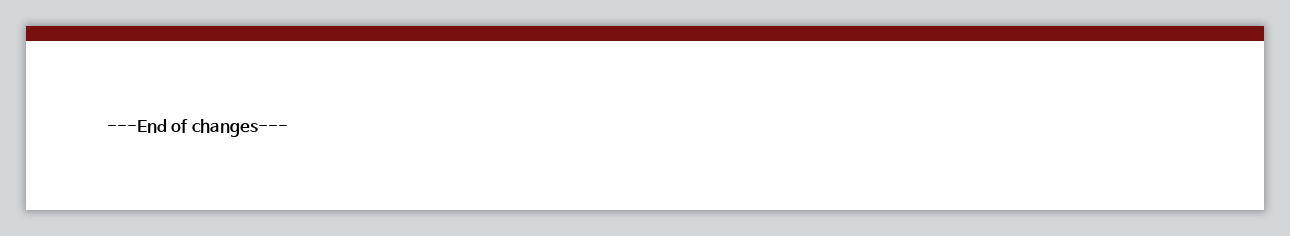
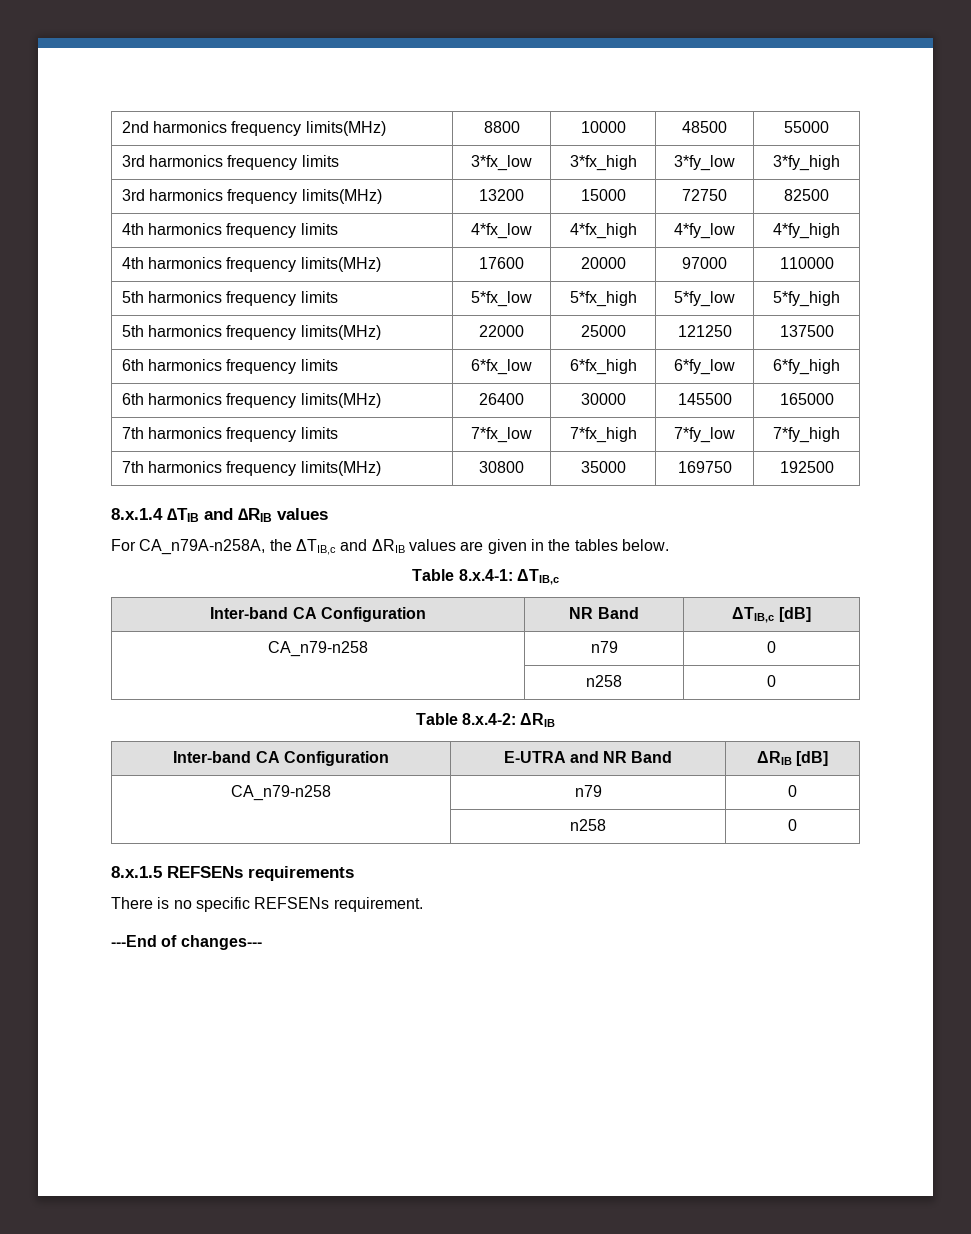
(107, 126) none -> [121,121,386,136] [483,121,520,133] [580,121,626,133] [682,121,727,133] [784,121,829,133] [121,155,339,170] [471,155,532,171] [569,155,637,171] [674,155,735,171] [773,155,840,171] [121,189,382,204] [479,189,524,201] [580,189,626,201] [682,189,727,201] [784,189,829,201] [121,223,338,238] [471,223,532,239] [569,223,637,239] [674,223,735,239] [773,223,840,239] [121,257,381,272] [479,257,524,269] [580,257,626,269] [682,257,727,269] [779,257,834,269] [121,291,338,306] [471,291,532,307] [569,291,637,307] [674,291,735,307] [773,291,840,307] [121,325,381,340] [479,325,524,337] [580,325,626,337] [677,325,732,337] [779,325,834,337] [121,359,338,374] [471,359,532,375] [569,359,637,375] [674,359,735,375] [773,359,840,375] [121,393,381,408] [479,393,524,405] [580,393,626,405] [677,393,732,405] [779,393,834,405] [121,427,338,442] [471,427,532,443] [569,427,637,443] [674,427,735,443] [773,427,840,443] [121,461,381,476] [479,461,524,473] [580,461,626,473] [677,461,732,473] [779,461,834,473] [111,508,328,522] [111,539,669,555] [412,569,559,585] [210,607,426,622] [569,607,639,619] [732,607,811,623] [268,641,368,657] [590,641,618,653] [766,641,776,653] [586,675,622,687] [766,675,776,687] [415,713,556,727] [173,751,389,766] [503,751,673,763] [756,751,829,766] [231,785,331,801] [574,785,602,797] [788,785,797,797] [570,819,606,831] [788,819,797,831] [111,866,354,881] [111,897,423,912] 2nd harmonics frequency limits(MHz) | 8800 | 10000 | 48500 | 55000 // 3rd harmonics frequency limits | 3*fx_low | 3*fx_high | 3*fy_low | 3*fy_high // 3rd harmonics frequency limits(MHz) | 13200 | 15000 | 72750 | 82500 // 4th harmonics frequency limits | 4*fx_low | 4*fx_high | 4*fy_low | 4*fy_high // 4th harmonics frequency limits(MHz) | 17600 | 20000 | 97000 | 110000 // 5th harmonics frequency limits | 5*fx_low | 5*fx_high | 5*fy_low | 5*fy_high // 5th harmonics frequency limits(MHz) | 22000 | 25000 | 121250 | 137500 // 6th harmonics frequency limits | 6*fx_low | 6*fx_high | 6*fy_low | 6*fy_high // 6th harmonics frequency limits(MHz) | 26400 | 30000 | 145500 | 165000 // 7th harmonics frequency limits | 7*fx_low | 7*fx_high | 7*fy_low | 7*fy_high // 7th harmonics frequency limits(MHz) | 30800 | 35000 | 169750 | 192500 // 8.x.1.4 ∆TIB and ∆RIB values // For CA_n79A-n258A, the ΔTIB,c and ΔRIB values are given in the tables below. // Table 8.x.4-1: ΔTIB,c // Inter-band CA Configuration | NR Band | ΔTIB,c [dB] // CA_n79-n258 | n79 | 0 // | n258 | 0 // Table 8.x.4-2: ΔRIB // Inter-band CA Configuration | E-UTRA and NR Band | ΔRIB [dB] // CA_n79-n258 | n79 | 0 // | n258 | 0 // 8.x.1.5 REFSENs requirements // There is no specific REFSENs requirement. //

